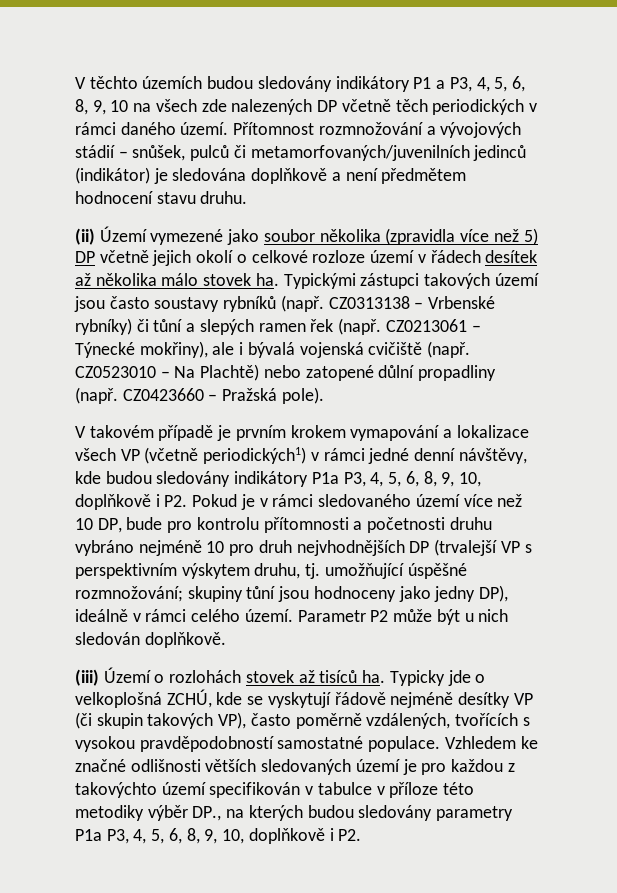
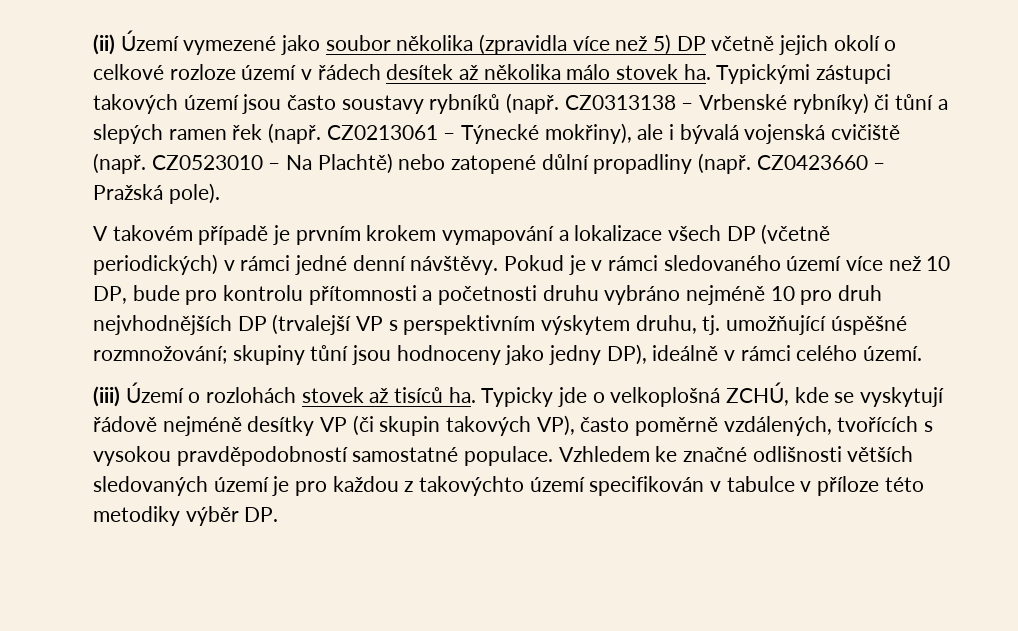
[75,76,525,92] [75,99,537,115] [75,122,522,138] [75,145,527,161] [75,167,467,184] [75,191,248,204] V těchto územích budou sledovány indikátory P1 a P3, 4, 5, 6, 8, 9, 10 na všech zde nalezených DP včetně těch periodických v rámci daného území. Přítomnost rozmnožování a vývojových stádií – snůšek, pulců či metamorfovaných/juvenilních jedinců (indikátor) je sledována doplňkově a není předmětem hodnocení stavu druhu. // -> (93, 44) none
[120,447,307,464] VP (včetně periodických1) -> [726,224,831,245] [93,254,218,275] DP (včetně periodických)
[458,448,527,464] [75,471,481,487] [75,494,188,510] návštěvy, kde budou sledovány indikátory P1a P3, 4, 5, 6, 8, 9, 10, doplňkově i P2. -> [410,256,499,275] návštěvy.
[297,609,509,625] [75,632,226,648] Parametr P2 může být u nich sledován doplňkově. -> (923, 353) none
[192,805,514,821] [75,828,362,844] DP., na kterých budou sledovány parametry P1a P3, 4, 5, 6, 8, 9, 10, doplňkově i P2. -> [244,507,279,522] DP.

